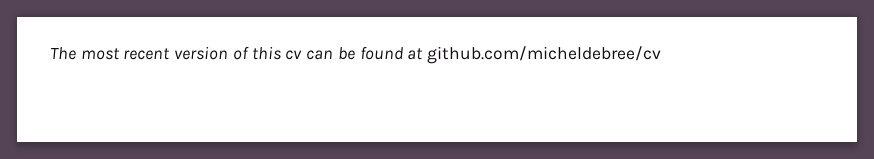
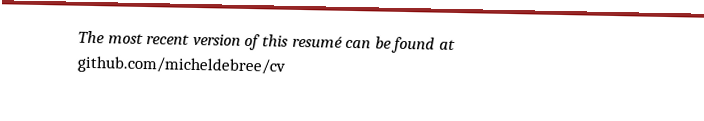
[285,50,303,60] cv -> [291,35,343,48] resumé

